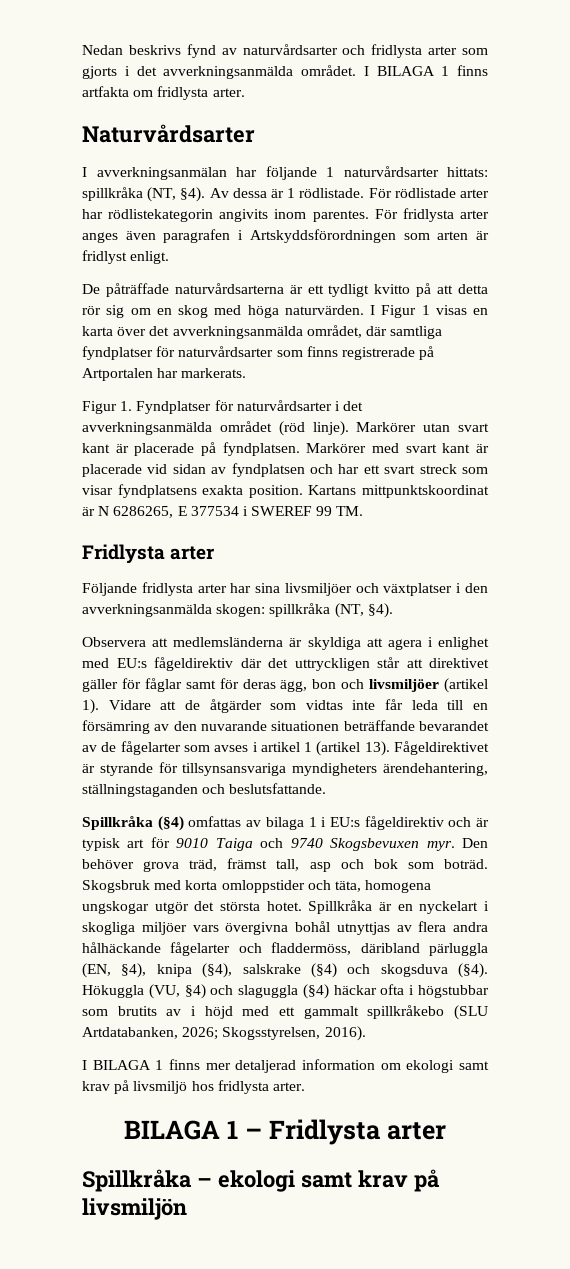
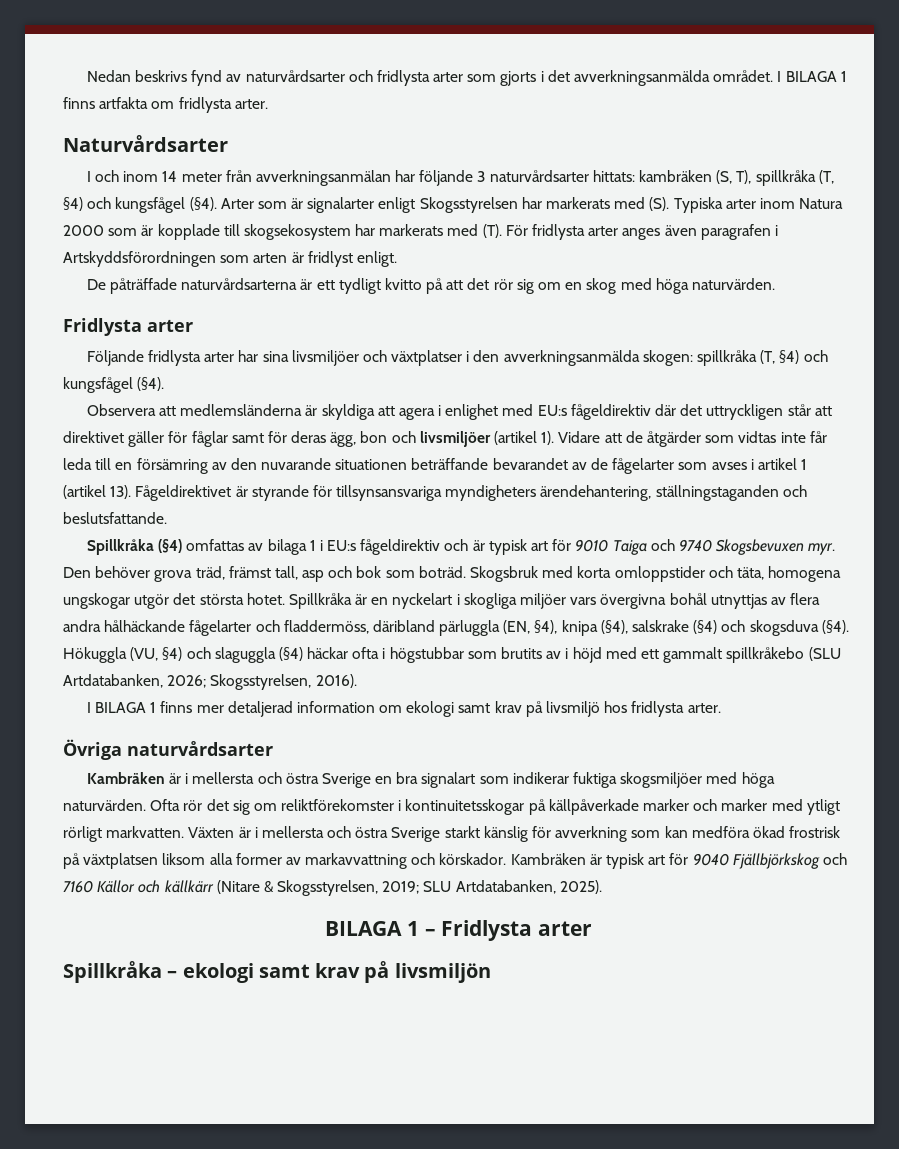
(87, 172) none -> [95,170,252,182] och inom 14 meter från
[326,167,334,177] 1 -> [477,171,486,182] 3
[82,187,489,202] [82,209,369,222] spillkråka (NT, §4). Av dessa är 1 rödlistade. För rödlistade arter har rödlistekategorin angivits inom parentes. -> [639,170,834,186] [63,197,844,213] [63,224,502,240] kambräken (S, T), spillkråka (T, §4) och kungsfågel (§4). Arter som är signalarter enligt Skogsstyrelsen har markerats med (S). Typiska arter inom Natura 2000 som är kopplade till skogsekosystem har markerats med (T).
[458,284,489,294] detta -> [467,278,490,290] det
[370,305,488,318] [82,325,443,339] [82,346,435,360] [82,368,247,381] [82,400,364,414] [82,421,489,436] [82,442,490,456] [82,463,488,477] [82,484,489,498] [82,506,364,518] I Figur 1 visas en karta över det avverkningsanmälda området, där samtliga fyndplatser för naturvårdsarter som finns registrerade på Artportalen har markerats. // Figur 1. Fyndplatser för naturvårdsarter i det avverkningsanmälda området (röd linje). Markörer utan svart kant är placerade på fyndplatsen. Markörer med svart kant är placerade vid sidan av fyndplatsen och har ett svart streck som visar fyndplatsens exakta position. Kartans mittpunktskoordinat är N 6286265, E 377534 i SWEREF 99 TM. -> (775, 284) none
[334,603,393,618] (NT, §4). -> [760,350,828,364] [63,377,165,393] (T, §4) och kungsfågel (§4).
(305, 1086) none -> [63,739,273,760] [86,772,775,788] [63,799,840,815] [63,826,841,842] [63,853,847,869] [63,880,602,896] // Övriga naturvårdsarter // Kambräken är i mellersta och östra Sverige en bra signalart som indikerar fuktiga skogsmiljöer med höga naturvärden. Ofta rör det sig om reliktförekomster i kontinuitetsskogar på källpåverkade marker och marker med ytligt rörligt markvatten. Växten är i mellersta och östra Sverige starkt känslig för avverkning som kan medföra ökad frostrisk på växtplatsen liksom alla former av markavvattning och körskador. Kambräken är typisk art för 9040 Fjällbjörkskog och 7160 Källor och källkärr (Nitare & Skogsstyrelsen, 2019; SLU Artdatabanken, 2025).

